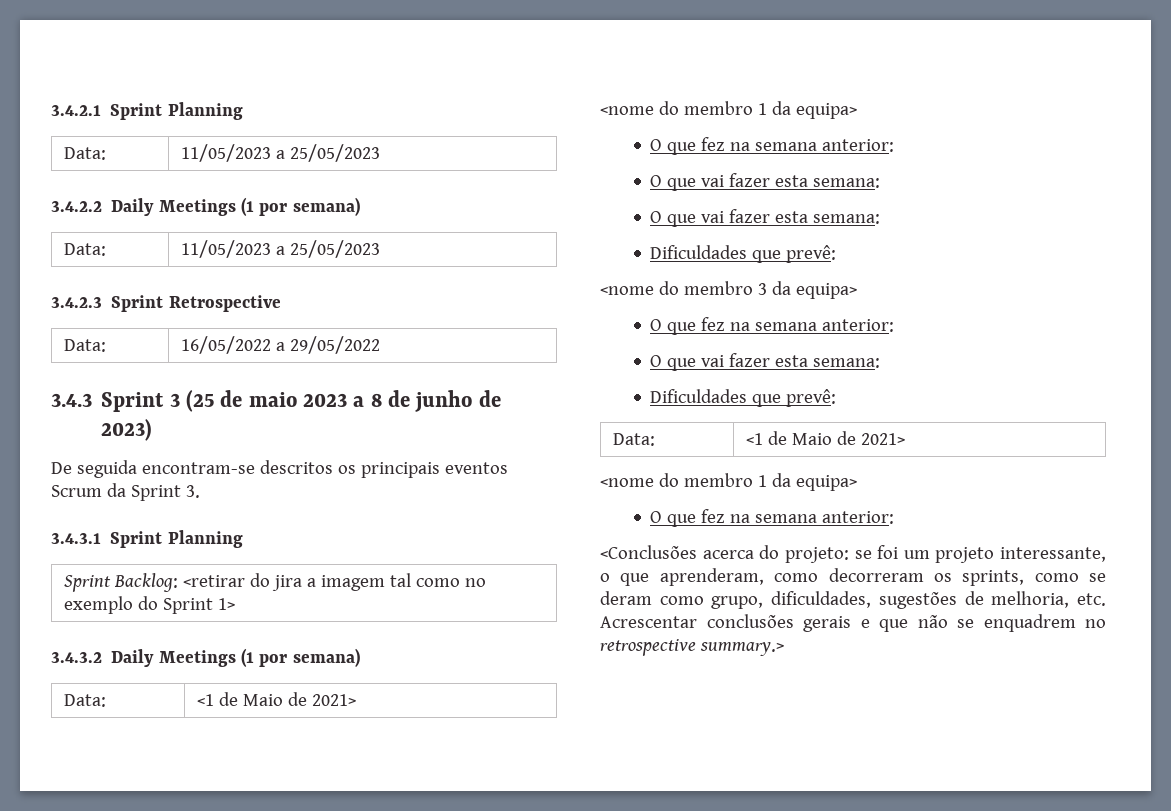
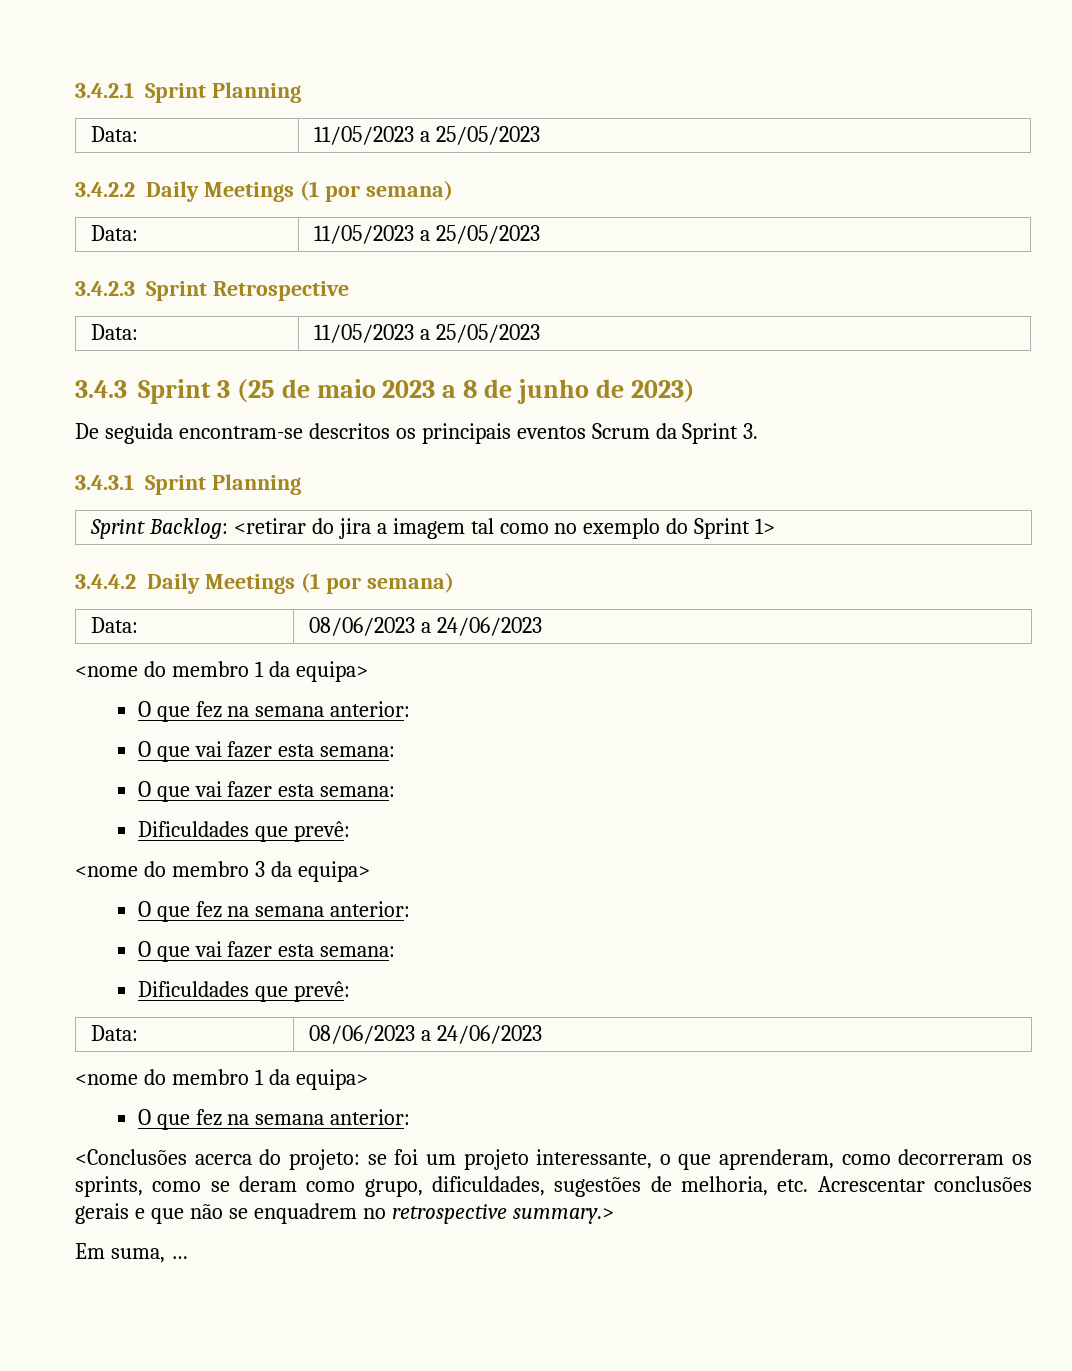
[181,336,381,354] 16/05/2022 a 29/05/2022 -> [314,324,540,343] 11/05/2023 a 25/05/2023
[51,648,360,667] [64,694,107,707] [197,692,357,706] 3.4.3.2 Daily Meetings (1 por semana) // Data: | <1 de Maio de 2021> -> [75,572,454,594] [91,617,139,633] [309,617,542,636] 3.4.4.2 Daily Meetings (1 por semana) // Data: | 08/06/2023 a 24/06/2023
[746,431,906,445] <1 de Maio de 2021> -> [309,1025,542,1044] 08/06/2023 a 24/06/2023
(784, 649) none -> [75,1243,188,1263] // Em suma, …

